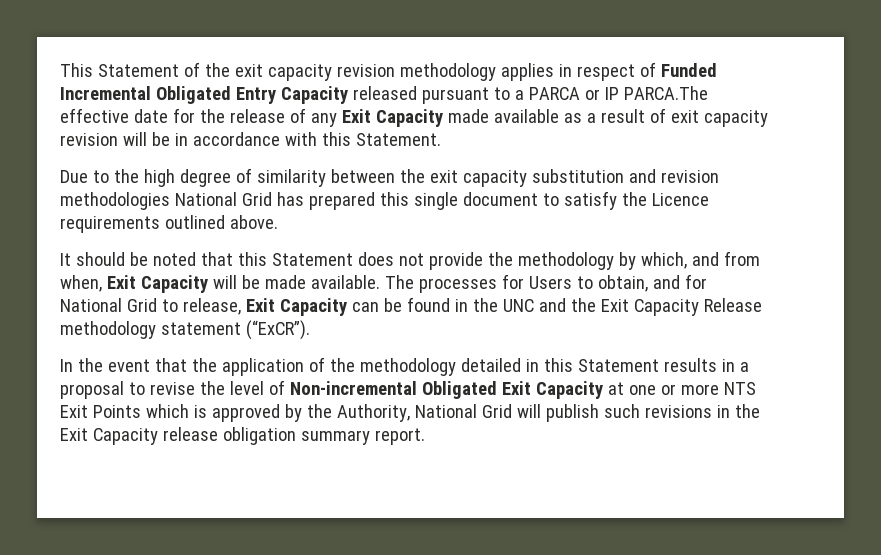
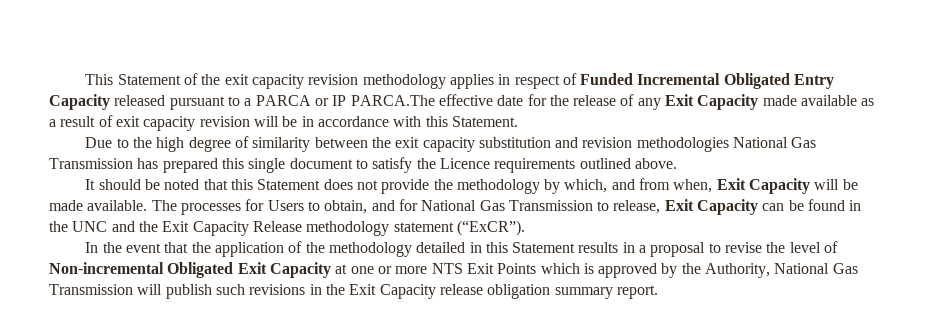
[241,192,272,206] Grid -> [791,137,817,148] [49,158,133,169] Gas Transmission
[126,298,157,312] Grid -> [479,200,593,211] Gas Transmission
[481,404,512,418] Grid -> [832,263,858,274] [49,284,133,295] Gas Transmission

